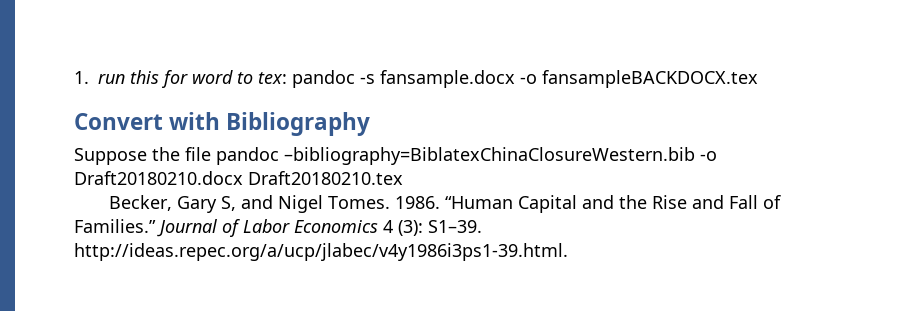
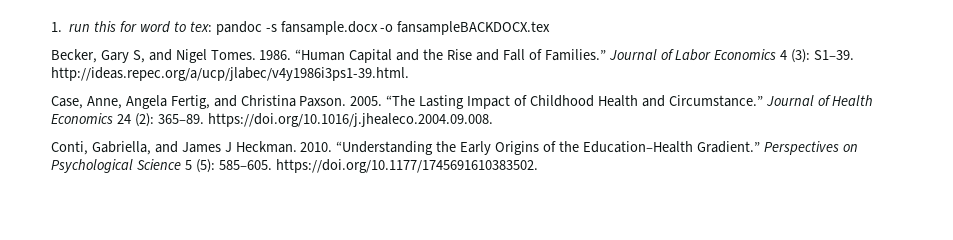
[74,112,371,136] [74,147,717,165] [74,171,403,185] // Convert with Bibliography // Suppose the file pandoc –bibliography=BiblatexChinaClosureWestern.bib -o Draft20180210.docx Draft20180210.tex -> (551, 28) none
(568, 252) none -> [51,95,874,109] [51,113,493,127] [51,141,858,155] [51,159,538,173] // Case, Anne, Angela Fertig, and Christina Paxson. 2005. “The Lasting Impact of Childhood Health and Circumstance.” Journal of Health Economics 24 (2): 365–89. https://doi.org/10.1016/j.jhealeco.2004.09.008. // Conti, Gabriella, and James J Heckman. 2010. “Understanding the Early Origins of the Education–Health Gradient.” Perspectives on Psychological Science 5 (5): 585–605. https://doi.org/10.1177/1745691610383502.

